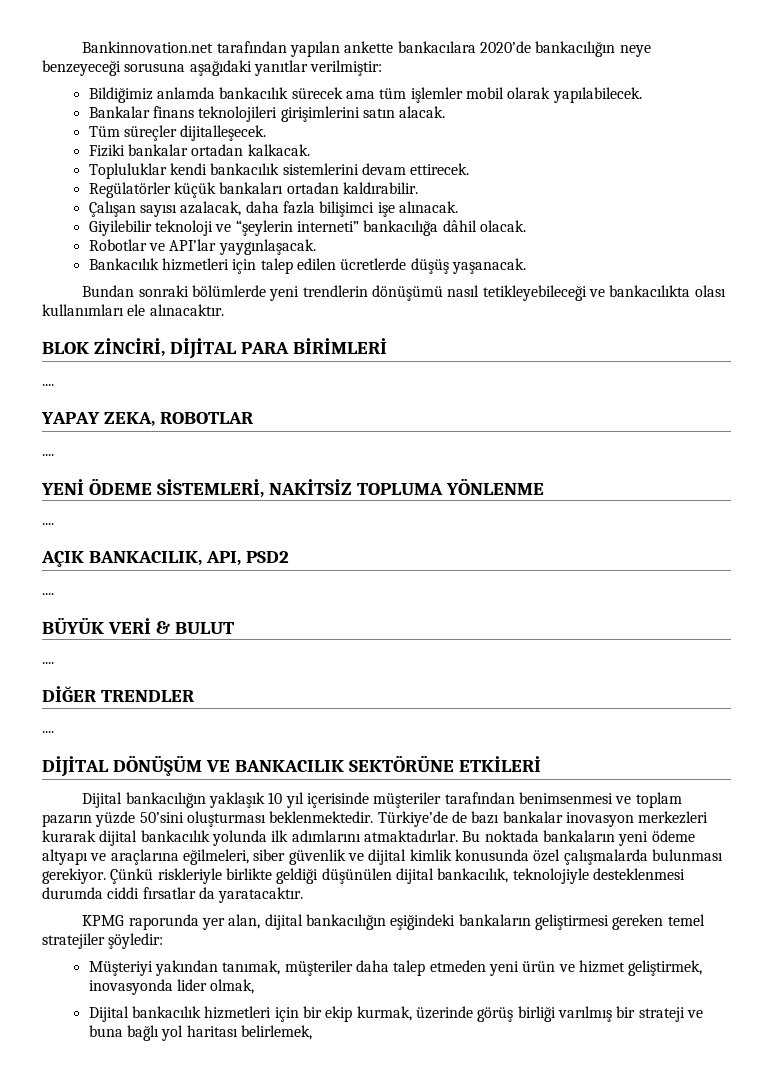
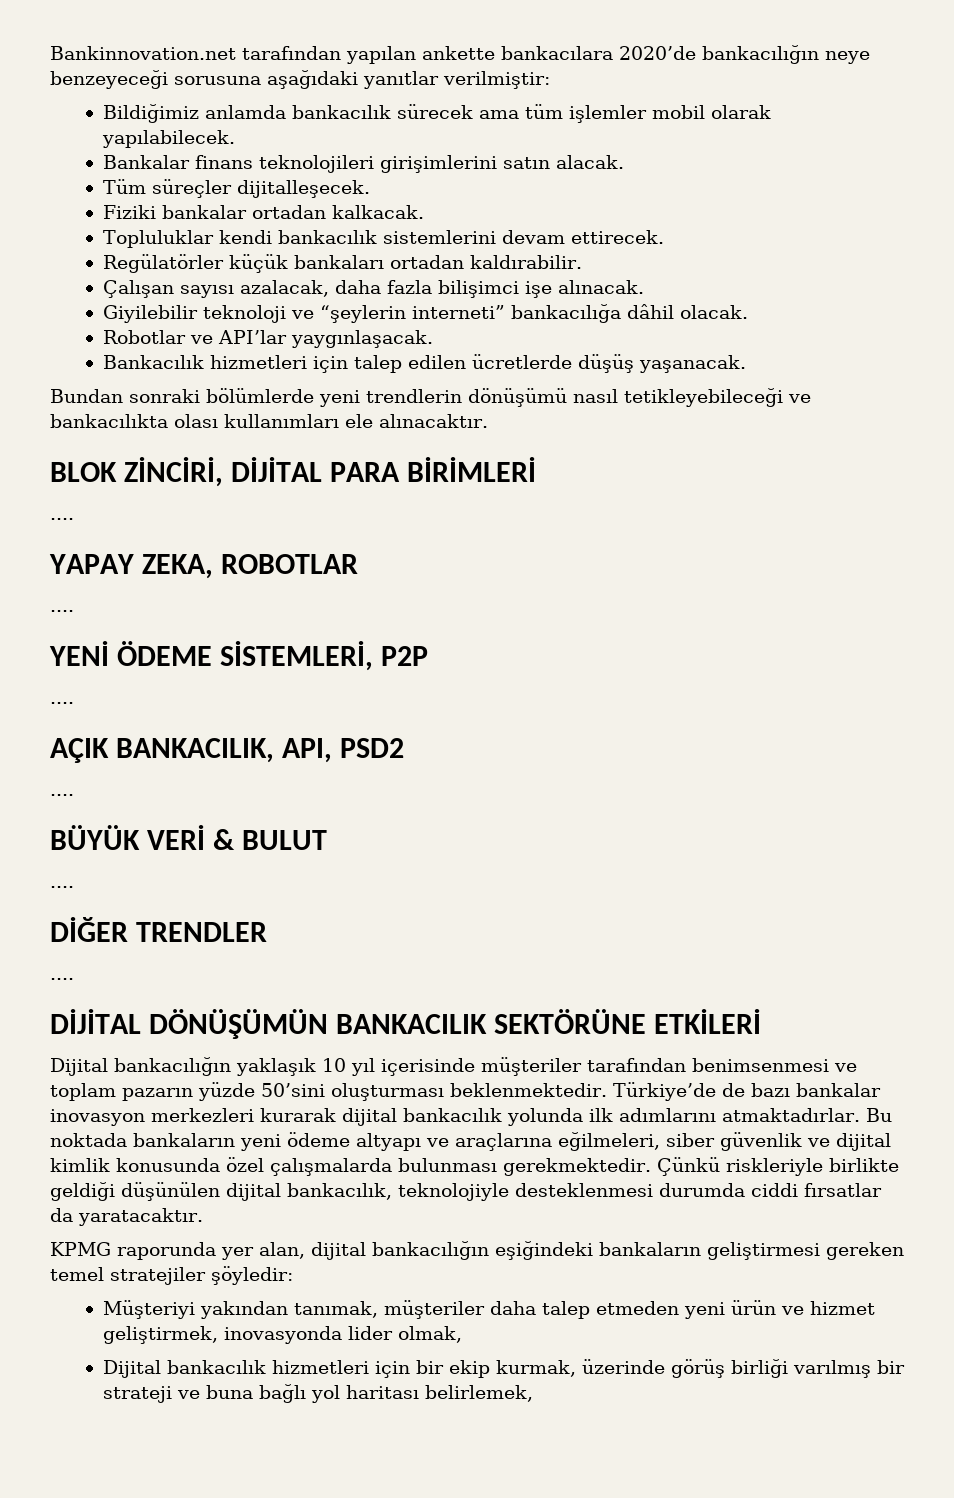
[268,478,544,495] NAKİTSİZ TOPLUMA YÖNLENME -> [381,646,429,666] P2P
[112,755,230,776] DÖNÜŞÜM VE -> [149,1009,329,1039] DÖNÜŞÜMÜN
[42,868,106,884] gerekiyor. -> [503,1158,651,1176] gerekmektedir.

